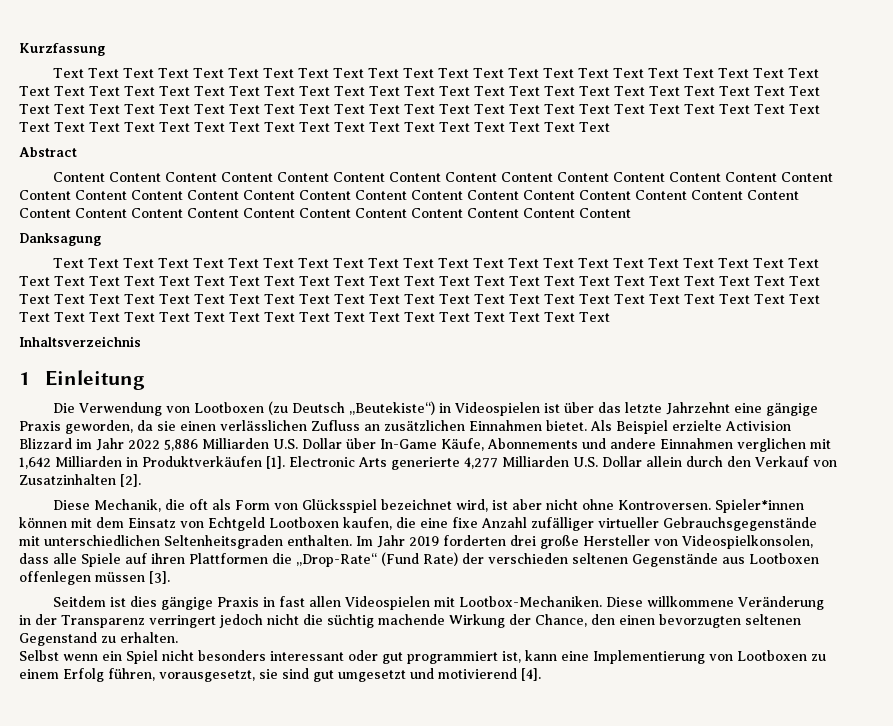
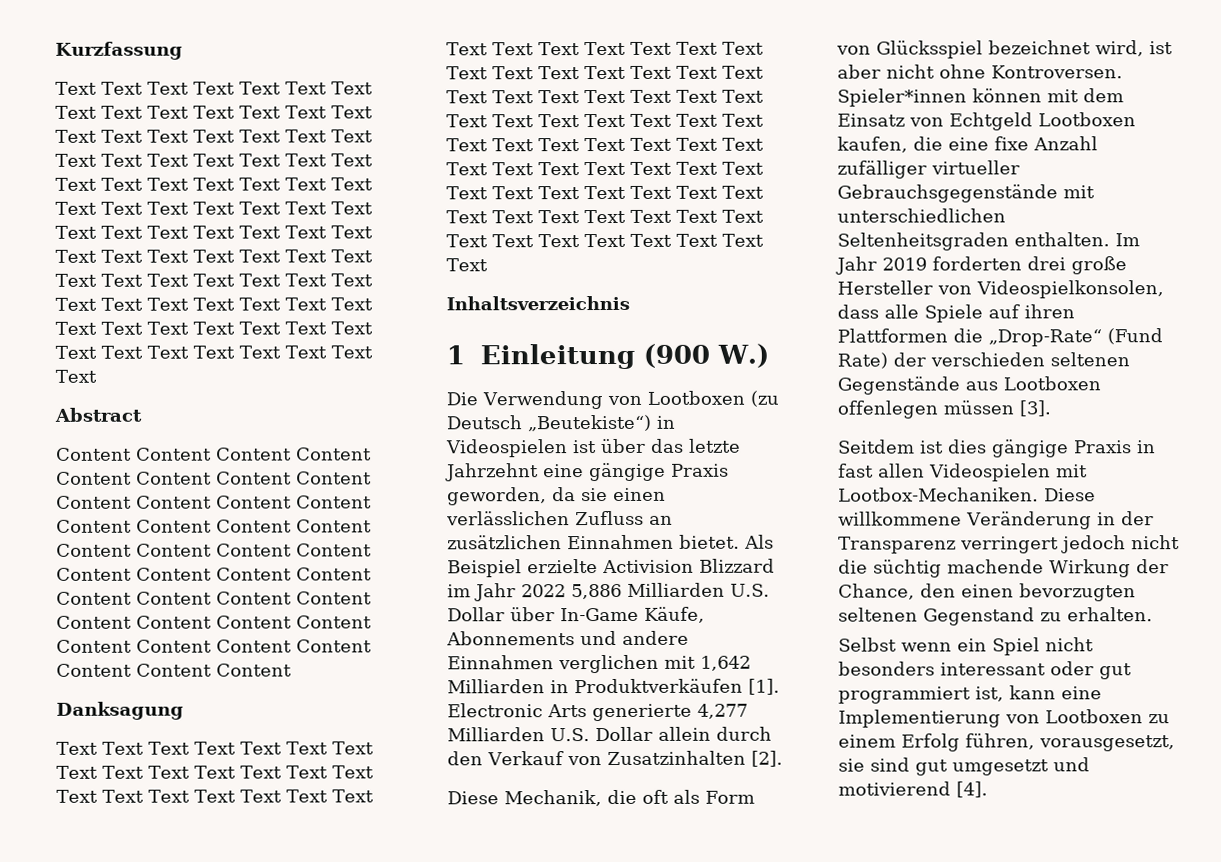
(146, 380) none -> [642,343,769,368] (900 W.)

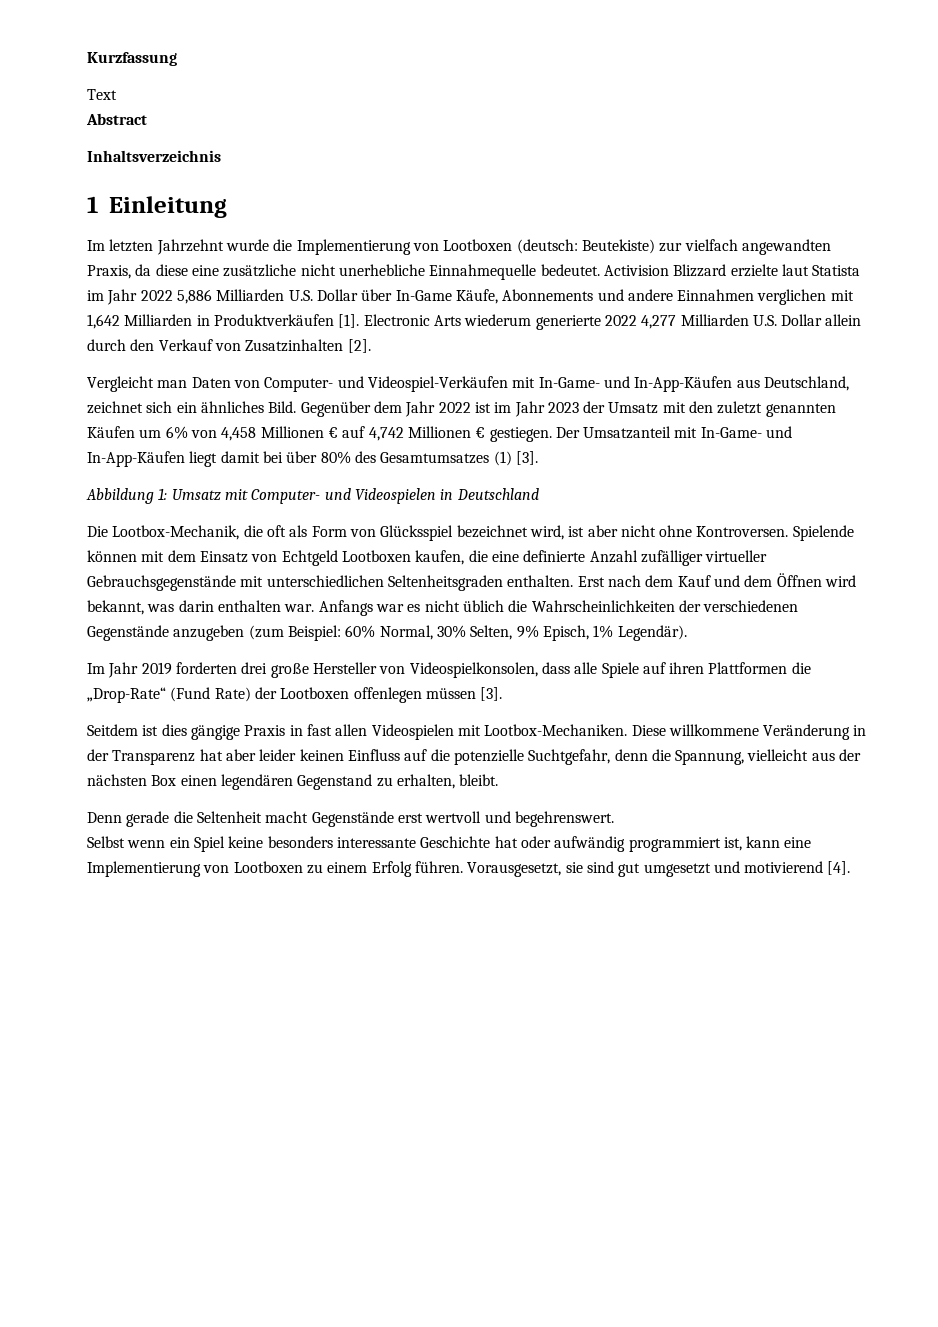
[100,81,373,95] [55,105,373,119] [55,129,373,143] [55,153,373,167] [55,177,373,191] [55,201,373,215] [55,225,373,239] [55,249,373,263] [55,273,373,287] [55,297,373,311] [55,321,373,335] [55,345,373,359] [55,369,97,383] [54,407,142,422] [56,447,372,461] [56,471,372,485] [56,495,372,509] [56,519,372,533] [56,543,372,557] [56,567,372,581] [56,591,372,605] [56,615,372,629] [56,639,372,653] [56,663,292,677] [56,701,184,720] [56,741,374,755] [56,765,374,779] [56,789,374,803] [446,41,764,56] [446,65,764,80] [446,89,764,104] [446,113,764,128] [446,137,764,152] [446,161,764,176] [446,185,764,200] [446,209,764,224] [446,233,764,248] [446,258,488,272] [446,295,630,311] [446,343,769,370] [446,390,779,410] [446,414,675,432] [446,438,741,458] [445,462,729,482] [447,487,666,506] [446,510,673,526] [447,534,774,550] [447,558,775,578] Text Text Text Text Text Text Text Text Text Text Text Text Text Text Text Text Text Text Text Text Text Text Text Text Text Text Text Text Text Text Text Text Text Text Text Text Text Text Text Text Text Text Text Text Text Text Text Text Text Text Text Text Text Text Text Text Text Text Text Text Text Text Text Text Text Text Text Text Text Text Text Text Text Text Text Text Text Text Text Text Text Text Text Text // Abstract // Content Content Content Content Content Content Content Content Content Content Content Content Content Content Content Content Content Content Content Content Content Content Content Content Content Content Content Content Content Content Content Content Content Content Content Content Content Content Content // Danksagung // Text Text Text Text Text Text Text Text Text Text Text Text Text Text Text Text Text Text Text Text Text Text Text Text Text Text Text Text Text Text Text Text Text Text Text Text Text Text Text Text Text Text Text Text Text Text Text Text Text Text Text Text Text Text Text Text Text Text Text Text Text Text Text Text Text Text Text Text Text Text Text Text Text Text Text Text Text Text Text Text Text Text Text Text Text // Inhaltsverzeichnis // 1 Einleitung (900 W.) // Die Verwendung von Lootboxen (zu Deutsch „Beutekiste“) in Videospielen ist über das letzte Jahrzehnt eine gängige Praxis geworden, da sie einen verlässlichen Zufluss an zusätzlichen Einnahmen bietet. Als Beispiel erzielte Activision Blizzard -> [86,113,147,125] [87,150,221,162] [87,196,228,218] [87,239,831,255] [87,264,861,280] // Abstract // Inhaltsverzeichnis // 1 Einleitung // Im letzten Jahrzehnt wurde die Implementierung von Lootboxen (deutsch: Beutekiste) zur vielfach angewandten Praxis, da diese eine zusätzliche nicht unerhebliche Einnahmequelle bedeutet. Activision Blizzard erzielte laut Statista
[592,703,692,722] generierte -> [464,314,637,330] wiederum generierte 2022
[447,790,602,807] Diese Mechanik, -> [87,376,849,392] [87,401,836,417] [87,426,793,442] [87,451,538,467] [86,488,539,504] [87,525,240,540] Vergleicht man Daten von Computer- und Videospiel-Verkäufen mit In-Game- und In-App-Käufen aus Deutschland, zeichnet sich ein ähnliches Bild. Gegenüber dem Jahr 2022 ist im Jahr 2023 der Umsatz mit den zuletzt genannten Käufen um 6% von 4,458 Millionen € auf 4,742 Millionen € gestiegen. Der Umsatzanteil mit In-Game- und In-App-Käufen liegt damit bei über 80% des Gesamtumsatzes (1) [3]. // Abbildung 1: Umsatz mit Computer- und Videospielen in Deutschland // Die Lootbox-Mechanik,
[837,88,967,107] Spieler*innen -> [792,525,854,541] Spielende
[994,136,1029,151] fixe -> [523,550,586,562] definierte
(1110, 239) none -> [577,573,856,587] [87,600,799,616] [87,625,687,641] Erst nach dem Kauf und dem Öffnen wird bekannt, was darin enthalten war. Anfangs war es nicht üblich die Wahrscheinlichkeiten der verschiedenen Gegenstände anzugeben (zum Beispiel: 60% Normal, 30% Selten, 9% Episch, 1% Legendär). //
[930,352,1130,367] [837,376,998,395] verschieden seltenen Gegenstände aus -> (277, 693) none
[960,535,1180,554] [838,559,1169,578] [838,583,1136,602] [838,607,1153,626] [838,637,1094,656] [838,661,1132,680] verringert jedoch nicht die süchtig machende Wirkung der Chance, den einen bevorzugten seltenen Gegenstand zu erhalten. // Selbst wenn ein Spiel nicht besonders interessant oder gut -> [199,749,862,765] [87,774,499,790] [87,811,614,827] [87,836,626,852] hat aber leider keinen Einfluss auf die potenzielle Suchtgefahr, denn die Spannung, vielleicht aus der nächsten Box einen legendären Gegenstand zu erhalten, bleibt. // Denn gerade die Seltenheit macht Gegenstände erst wertvoll und begehrenswert. // Selbst wenn ein Spiel keine besonders interessante Geschichte hat oder aufwändig
[965,733,1175,752] führen, vorausgesetzt, -> [414,861,562,877] führen. Vorausgesetzt,

